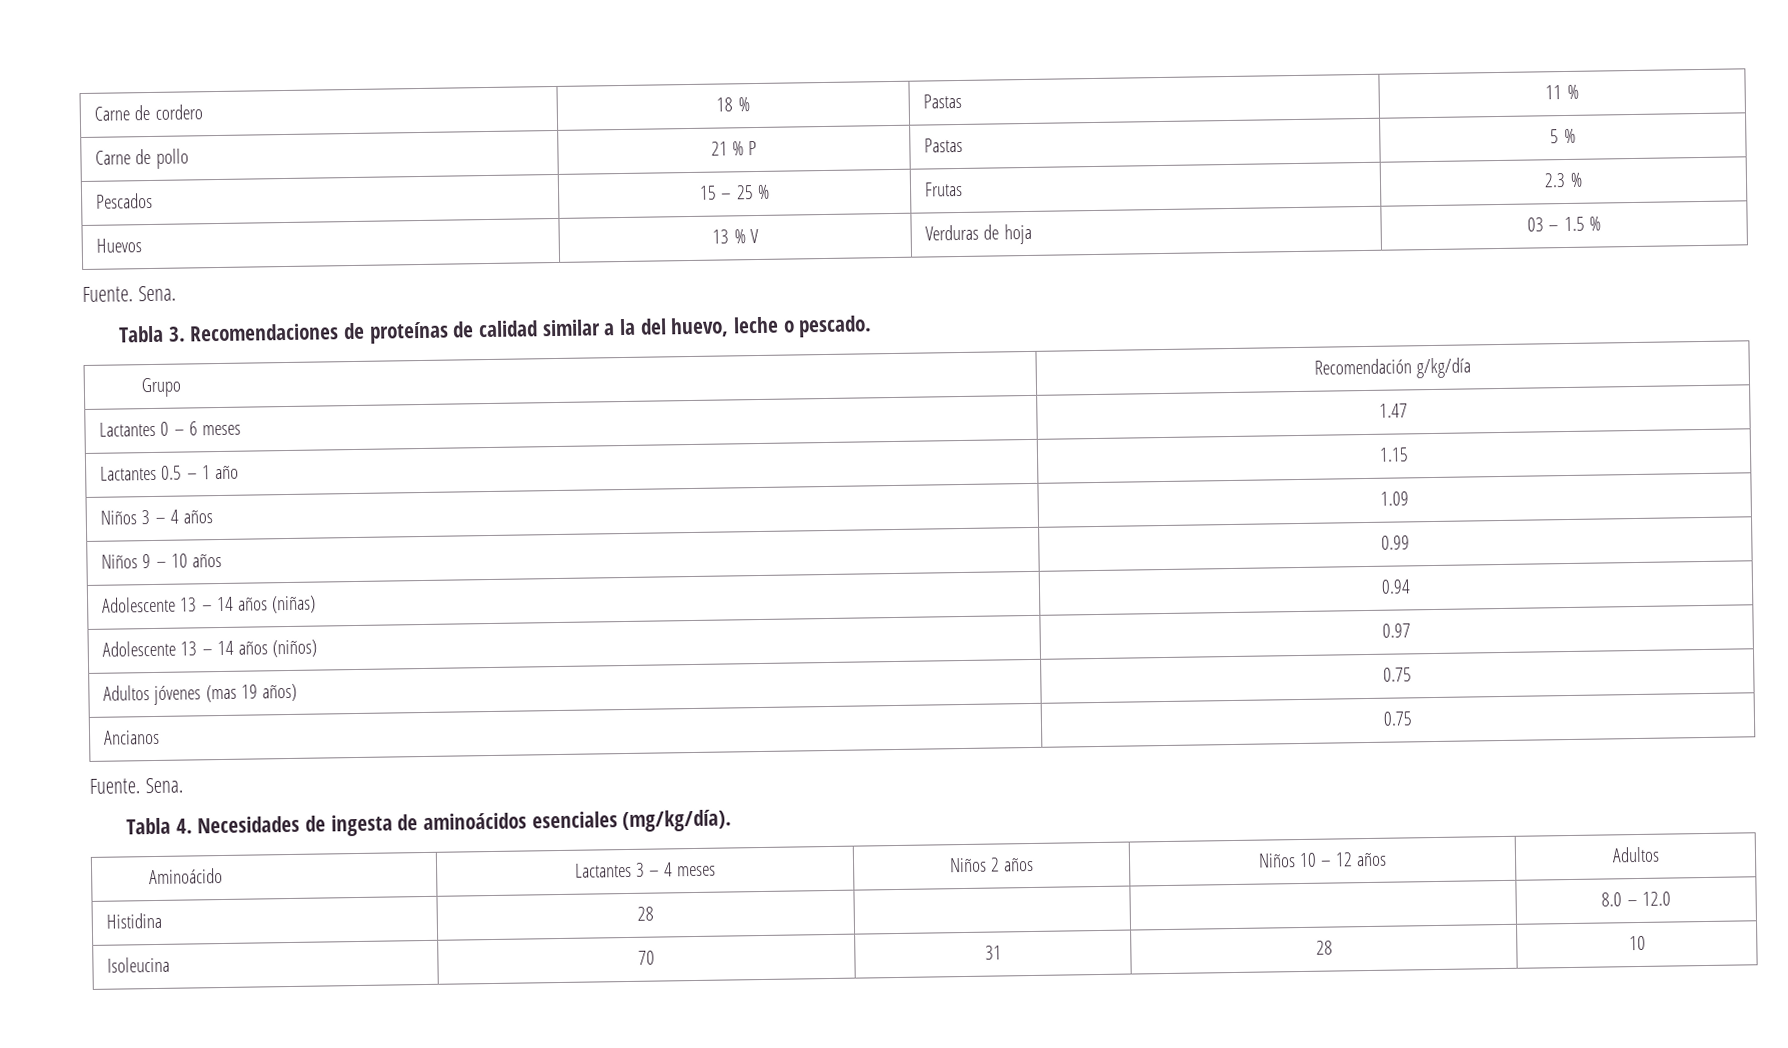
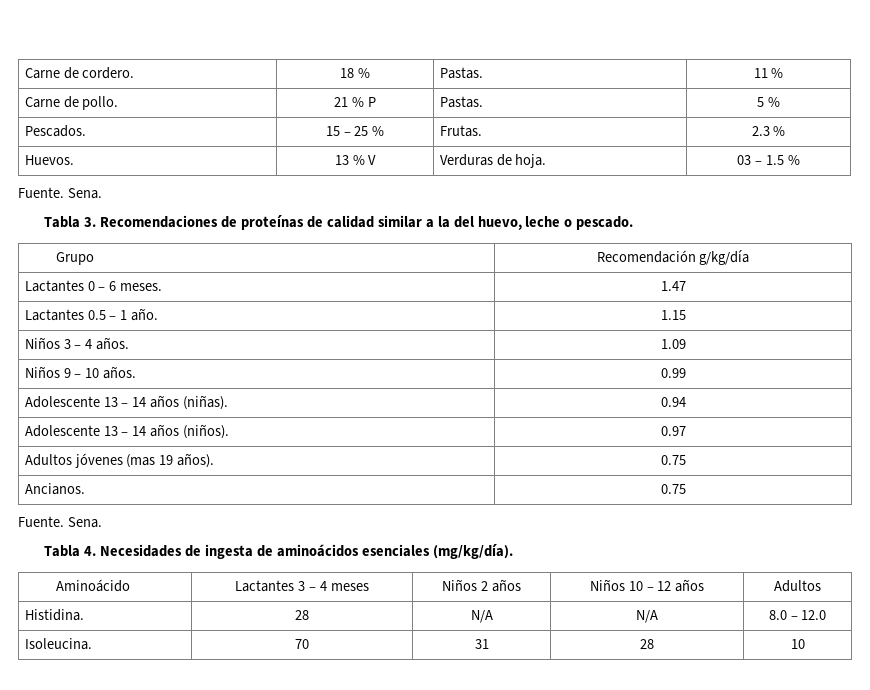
[94,104,203,121] Carne de cordero -> [24,67,135,79] Carne de cordero.
[923,93,963,109] Pastas -> [439,67,483,79] Pastas.
[155,148,189,169] pollo -> [82,96,119,110] pollo.
[924,137,964,153] Pastas -> [439,96,483,108] Pastas.
[96,192,154,209] Pescados -> [24,125,86,137] Pescados.
[924,181,964,197] Frutas -> [439,125,482,137] Frutas.
[96,238,143,253] Huevos -> [24,155,74,165] Huevos.
[1003,223,1032,245] hoja -> [515,154,547,168] hoja.
[201,424,241,436] meses -> [120,283,163,291] meses.
[214,464,239,480] año -> [131,308,159,321] año.
[182,509,213,524] años -> [96,337,130,350] años.
[191,552,222,568] años -> [103,366,137,379] años.
[271,595,316,614] (niñas) -> [183,395,229,410] (niñas).
[271,639,317,658] (niños) -> [183,424,230,439] (niños).
[261,683,297,702] [1383,667,1412,682] [103,729,161,745] años) | 0.75 // Ancianos -> [177,453,215,468] [660,455,686,465] [24,483,85,495] años). | 0.75 // Ancianos.
[106,912,163,929] [637,906,654,921] Histidina | 28 | | -> [24,609,84,621] [295,610,310,620] [470,610,493,623] [636,610,658,623] Histidina. | 28 | N/A | N/A
[107,956,171,973] Isoleucina -> [24,638,92,650] Isoleucina.

